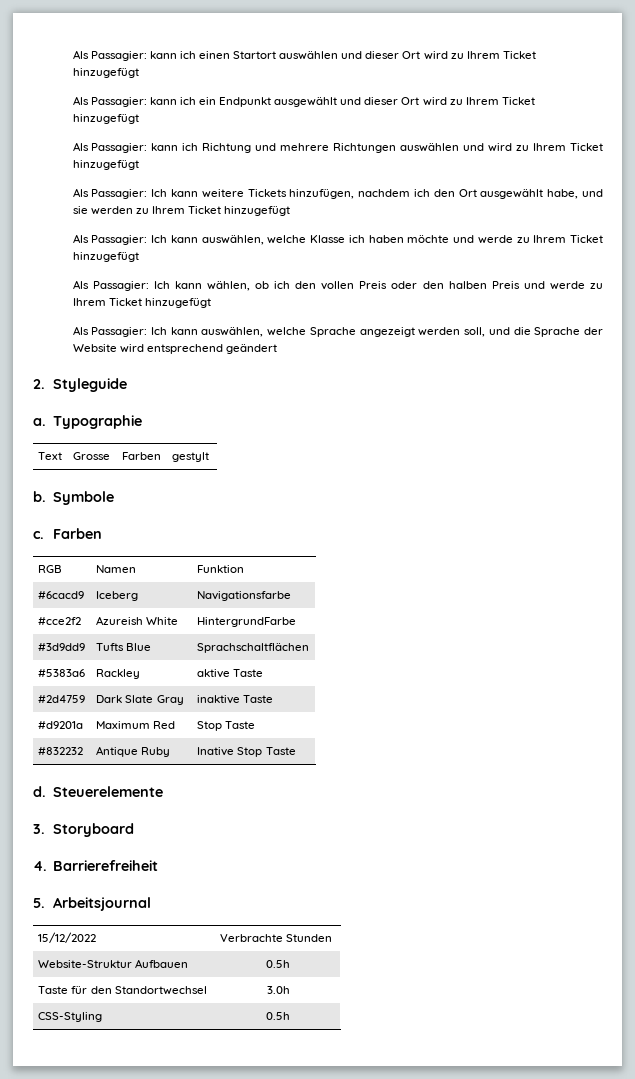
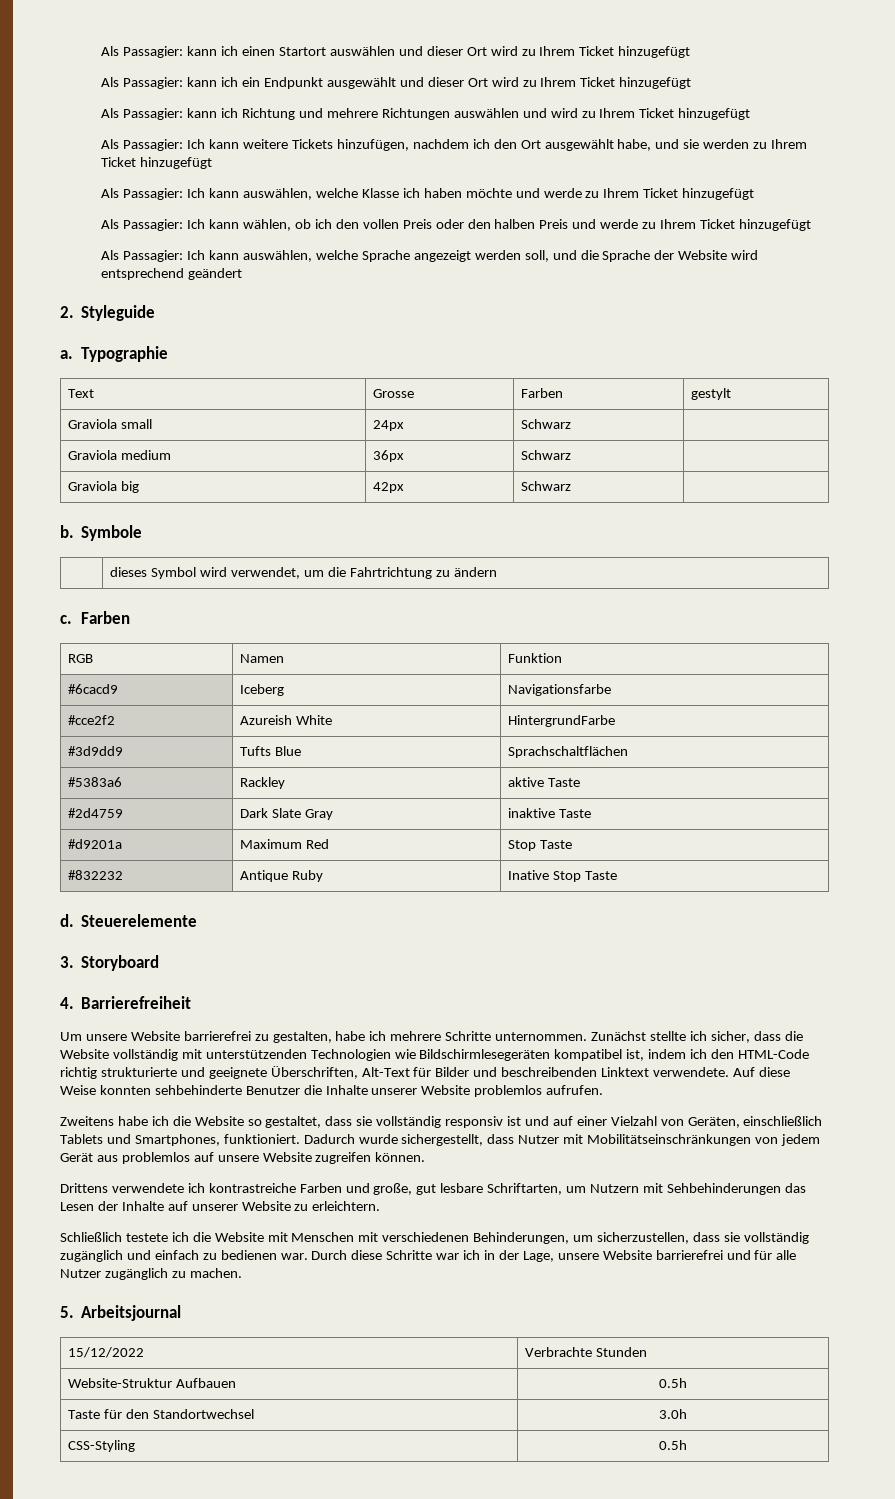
[33,491,114,505] // b. Symbole -> [68,419,153,429] [373,420,405,431] [521,419,572,429] [68,450,172,460] [373,450,405,462] [521,450,572,460] [68,481,140,493] [373,482,405,493] [521,481,572,491] [60,525,143,541] [110,567,497,579] // Graviola small | 24px | Schwarz | // Graviola medium | 36px | Schwarz | // Graviola big | 42px | Schwarz | // b. Symbole // | dieses Symbol wird verwendet, um die Fahrtrichtung zu ändern
(158, 865) none -> [60,1031,803,1043] [60,1049,809,1061] [60,1066,790,1079] [60,1085,604,1097] [60,1116,823,1128] [60,1134,820,1146] [60,1152,426,1164] [60,1183,806,1195] [60,1201,381,1211] [60,1232,809,1244] [60,1250,797,1262] [60,1268,242,1280] // Um unsere Website barrierefrei zu gestalten, habe ich mehrere Schritte unternommen. Zunächst stellte ich sicher, dass die Website vollständig mit unterstützenden Technologien wie Bildschirmlesegeräten kompatibel ist, indem ich den HTML-Code richtig strukturierte und geeignete Überschriften, Alt-Text für Bilder und beschreibenden Linktext verwendete. Auf diese Weise konnten sehbehinderte Benutzer die Inhalte unserer Website problemlos aufrufen. // Zweitens habe ich die Website so gestaltet, dass sie vollständig responsiv ist und auf einer Vielzahl von Geräten, einschließlich Tablets und Smartphones, funktioniert. Dadurch wurde sichergestellt, dass Nutzer mit Mobilitätseinschränkungen von jedem Gerät aus problemlos auf unsere Website zugreifen können. // Drittens verwendete ich kontrastreiche Farben und große, gut lesbare Schriftarten, um Nutzern mit Sehbehinderungen das Lesen der Inhalte auf unserer Website zu erleichtern. // Schließlich testete ich die Website mit Menschen mit verschiedenen Behinderungen, um sicherzustellen, dass sie vollständig zugänglich und einfach zu bedienen war. Durch diese Schritte war ich in der Lage, unsere Website barrierefrei und für alle Nutzer zugänglich zu machen.

